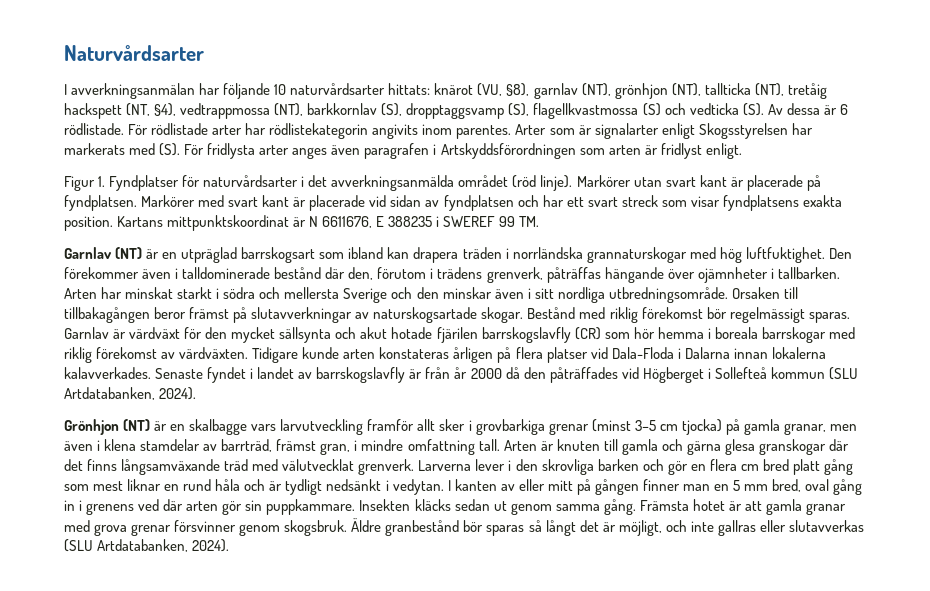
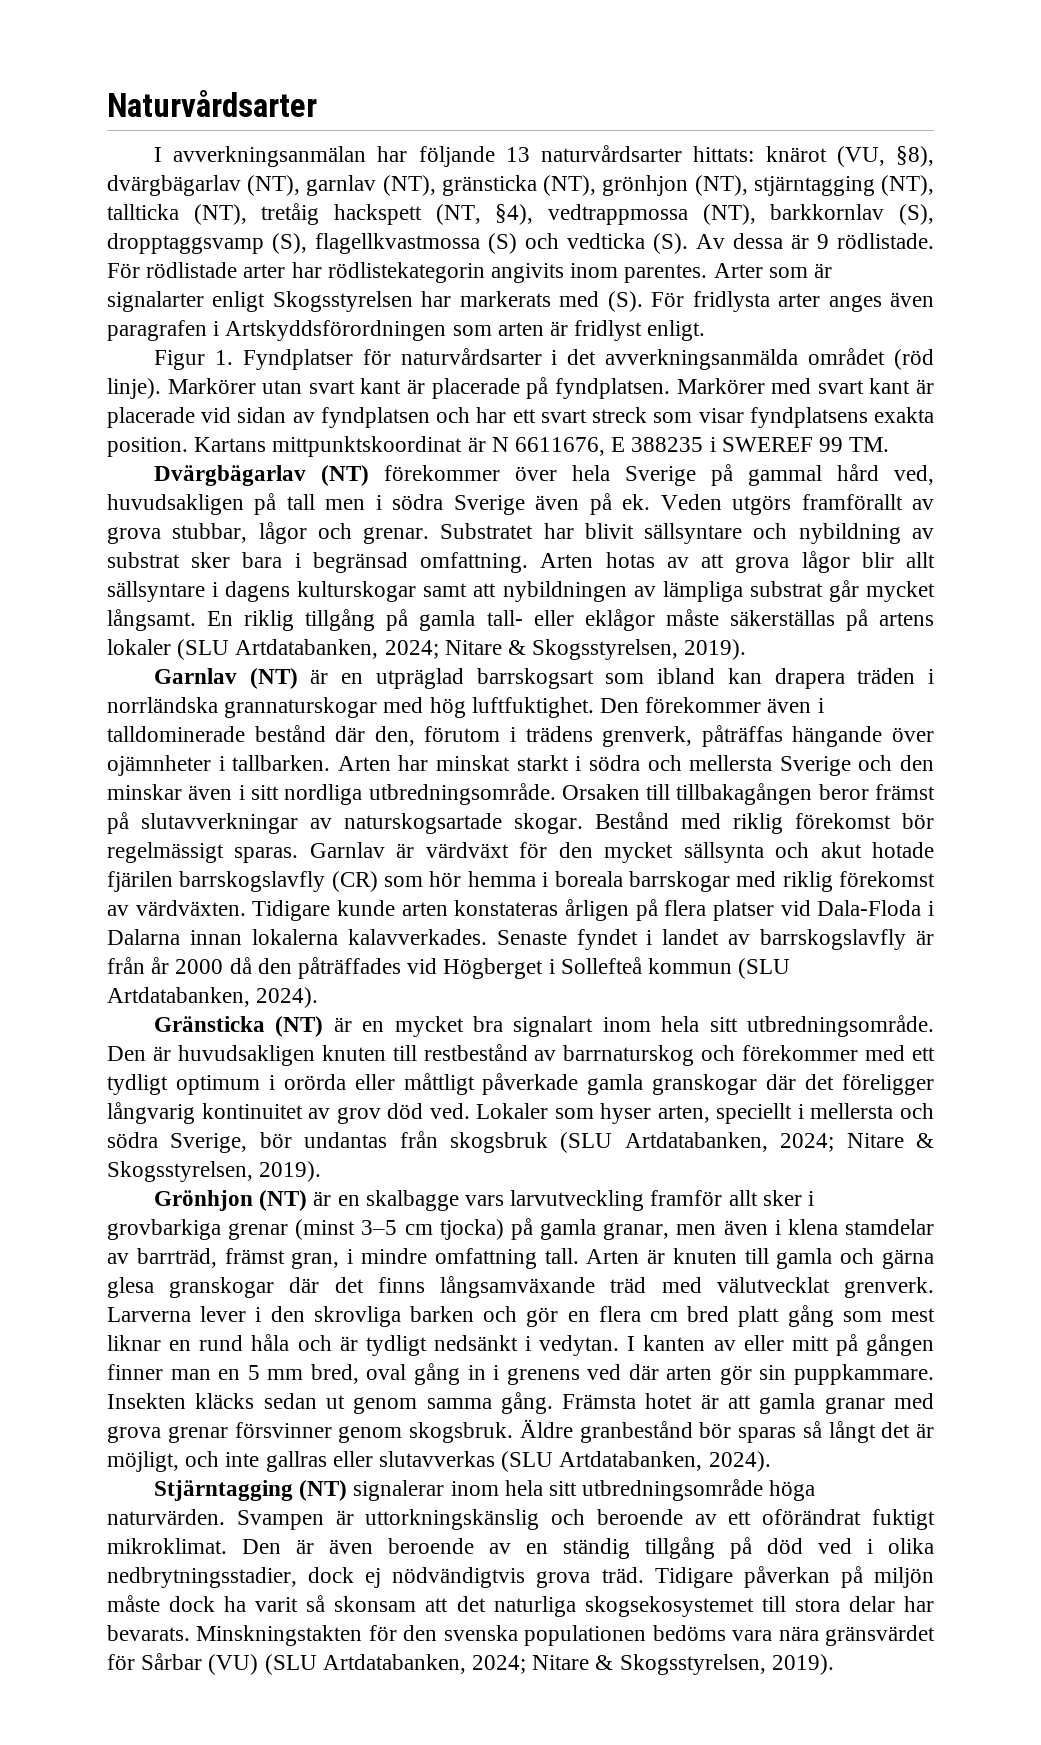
[274,84,287,95] 10 -> [505,147,530,162] 13
[533,83,668,99] garnlav (NT), grönhjon -> [107,175,875,196] dvärgbägarlav (NT), garnlav (NT), gränsticka (NT), grönhjon (NT), stjärntagging
[839,104,848,115] 6 -> [817,234,829,249] 9
(539, 221) none -> [153,464,934,486] [107,493,934,515] [107,522,934,544] [107,551,936,573] [107,580,936,602] [107,609,934,631] [107,639,747,660] // Dvärgbägarlav (NT) förekommer över hela Sverige på gammal hård ved, huvudsakligen på tall men i södra Sverige även på ek. Veden utgörs framförallt av grova stubbar, lågor och grenar. Substratet har blivit sällsyntare och nybildning av substrat sker bara i begränsad omfattning. Arten hotas av att grova lågor blir allt sällsyntare i dagens kulturskogar samt att nybildningen av lämpliga substrat går mycket långsamt. En riklig tillgång på gamla tall- eller eklågor måste säkerställas på artens lokaler (SLU Artdatabanken, 2024; Nitare & Skogsstyrelsen, 2019).
(197, 393) none -> [153,1015,935,1037] [107,1044,935,1066] [107,1073,934,1095] [107,1102,935,1124] [107,1131,934,1153] [107,1161,322,1182] // Gränsticka (NT) är en mycket bra signalart inom hela sitt utbredningsområde. Den är huvudsakligen knuten till restbestånd av barrnaturskog och förekommer med ett tydligt optimum i orörda eller måttligt påverkade gamla granskogar där det föreligger långvarig kontinuitet av grov död ved. Lokaler som hyser arten, speciellt i mellersta och södra Sverige, bör undantas från skogsbruk (SLU Artdatabanken, 2024; Nitare & Skogsstyrelsen, 2019).
(230, 545) none -> [153,1479,816,1501] [107,1509,935,1530] [107,1537,934,1559] [107,1566,934,1588] [107,1595,935,1617] [107,1625,935,1646] [107,1653,834,1675] // Stjärntagging (NT) signalerar inom hela sitt utbredningsområde höga naturvärden. Svampen är uttorkningskänslig och beroende av ett oförändrat fuktigt mikroklimat. Den är även beroende av en ständig tillgång på död ved i olika nedbrytningsstadier, dock ej nödvändigtvis grova träd. Tidigare påverkan på miljön måste dock ha varit så skonsam att det naturliga skogsekosystemet till stora delar har bevarats. Minskningstakten för den svenska populationen bedöms vara nära gränsvärdet för Sårbar (VU) (SLU Artdatabanken, 2024; Nitare & Skogsstyrelsen, 2019).

